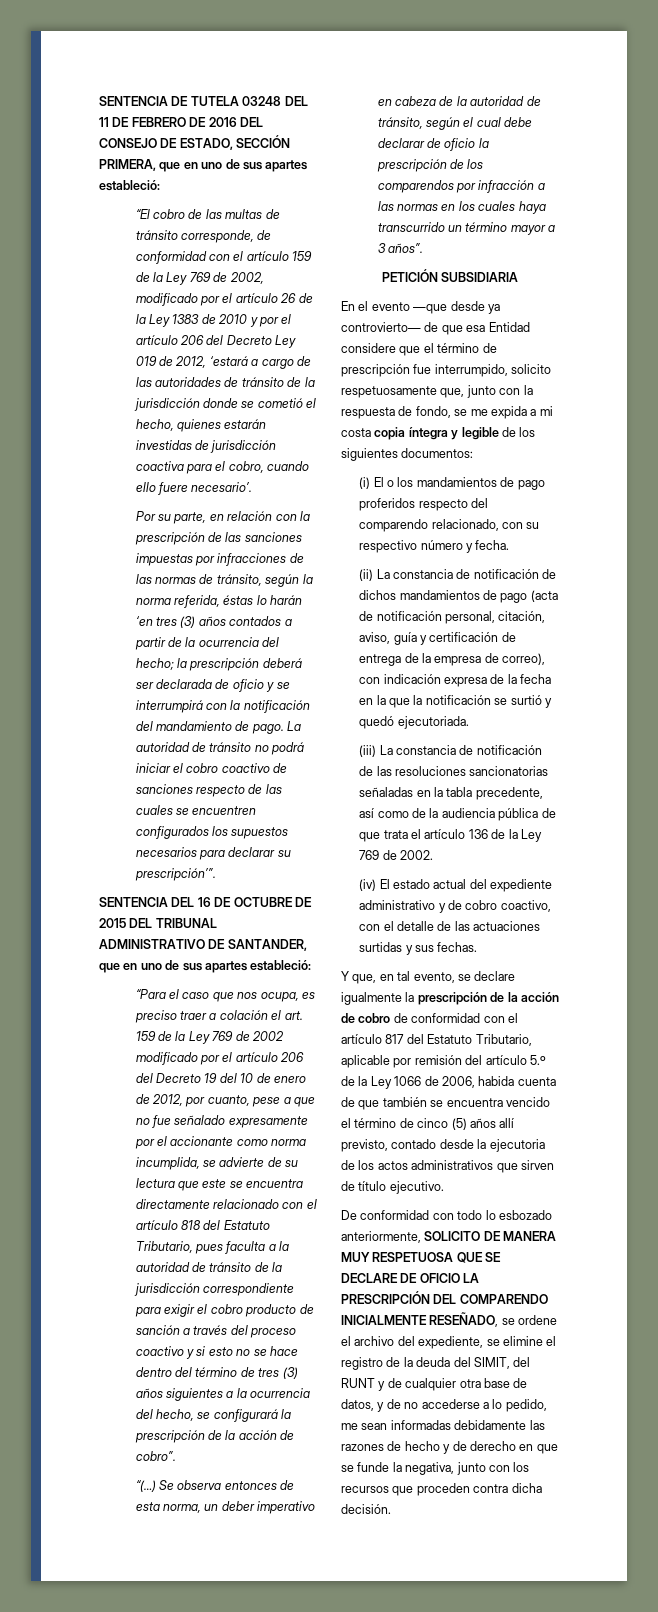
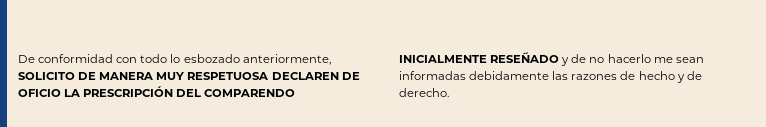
[99,96,308,106] [99,117,263,127] [99,135,291,150] [99,159,308,172] [99,180,160,191] [135,209,280,219] [135,230,272,243] [135,251,313,264] [135,272,264,285] [135,293,313,306] [135,314,292,327] [135,335,297,348] [135,356,311,369] [135,377,315,387] [133,398,317,411] [135,419,267,432] [135,440,277,453] [135,461,310,474] [135,482,253,495] [135,511,310,524] [134,532,302,545] [135,553,304,566] [135,574,313,587] [135,595,303,608] [135,616,292,628] [134,637,280,650] [135,658,302,671] [135,679,290,692] [135,700,310,713] [135,721,302,734] [135,742,305,755] [135,763,288,773] [135,784,282,797] [135,805,257,815] [135,826,289,839] [135,847,291,860] [134,868,216,881] [99,897,312,907] [99,918,217,928] [99,939,307,951] [99,960,312,973] [135,989,315,1002] [134,1010,303,1023] [135,1031,284,1044] [135,1052,305,1065] [135,1073,306,1083] [135,1094,315,1107] [135,1115,308,1128] [134,1136,307,1149] [135,1157,299,1170] [135,1178,304,1191] [135,1199,317,1209] [135,1220,270,1230] [135,1241,290,1254] [135,1262,283,1272] [133,1283,295,1296] [134,1304,314,1317] [135,1325,297,1338] [135,1346,298,1359] [135,1367,298,1379] [135,1388,311,1401] [135,1409,292,1422] [134,1430,295,1443] [135,1451,176,1461] [135,1480,295,1492] [135,1501,316,1514] [377,96,541,106] [377,117,533,130] [377,138,489,151] [376,159,484,172] [377,180,545,193] [377,201,546,214] [377,222,556,235] [377,243,424,253] [381,269,519,282] [341,301,500,314] [341,322,530,335] [341,343,497,356] [341,364,552,377] [341,385,533,398] [341,406,553,419] [341,427,536,440] [341,448,474,461] [359,477,545,490] [359,498,489,511] [359,519,540,532] [359,540,510,553] [359,569,557,581] [359,590,558,603] [359,611,546,624] [359,632,516,645] [359,653,546,666] [359,674,552,687] [359,695,552,708] [359,716,469,729] [359,745,542,757] [359,766,549,776] [359,787,543,800] [359,808,556,821] [359,829,542,842] [359,850,434,860] [359,879,553,892] [359,900,551,913] [359,921,541,931] [359,942,478,955] [341,971,516,984] [341,992,559,1005] [341,1013,518,1023] [341,1034,532,1046] [341,1055,546,1068] [341,1076,556,1089] [341,1097,550,1110] [341,1118,515,1130] [341,1139,545,1152] [341,1160,554,1173] [341,1181,444,1194] SENTENCIA DE TUTELA 03248 DEL 11 DE FEBRERO DE 2016 DEL CONSEJO DE ESTADO, SECCIÓN PRIMERA, que en uno de sus apartes estableció: // “El cobro de las multas de tránsito corresponde, de conformidad con el artículo 159 de la Ley 769 de 2002, modificado por el artículo 26 de la Ley 1383 de 2010 y por el artículo 206 del Decreto Ley 019 de 2012, ‘estará a cargo de las autoridades de tránsito de la jurisdicción donde se cometió el hecho, quienes estarán investidas de jurisdicción coactiva para el cobro, cuando ello fuere necesario’. // Por su parte, en relación con la prescripción de las sanciones impuestas por infracciones de las normas de tránsito, según la norma referida, éstas lo harán ‘en tres (3) años contados a partir de la ocurrencia del hecho; la prescripción deberá ser declarada de oficio y se interrumpirá con la notificación del mandamiento de pago. La autoridad de tránsito no podrá iniciar el cobro coactivo de sanciones respecto de las cuales se encuentren configurados los supuestos necesarios para declarar su prescripción’”. // SENTENCIA DEL 16 DE OCTUBRE DE 2015 DEL TRIBUNAL ADMINISTRATIVO DE SANTANDER, que en uno de sus apartes estableció: // “Para el caso que nos ocupa, es preciso traer a colación el art. 159 de la Ley 769 de 2002 modificado por el artículo 206 del Decreto 19 del 10 de enero de 2012, por cuanto, pese a que no fue señalado expresamente por el accionante como norma incumplida, se advierte de su lectura que este se encuentra directamente relacionado con el artículo 818 del Estatuto Tributario, pues faculta a la autoridad de tránsito de la jurisdicción correspondiente para exigir el cobro producto de sanción a través del proceso coactivo y si esto no se hace dentro del término de tres (3) años siguientes a la ocurrencia del hecho, se configurará la prescripción de la acción de cobro”. // “(…) Se observa entonces de esta norma, un deber imperativo en cabeza de la autoridad de tránsito, según el cual debe declarar de oficio la prescripción de los comparendos por infracción a las normas en los cuales haya transcurrido un término mayor a 3 años”. // PETICIÓN SUBSIDIARIA // En el evento —que desde ya controvierto— de que esa Entidad considere que el término de prescripción fue interrumpido, solicito respetuosamente que, junto con la respuesta de fondo, se me expida a mi costa copia íntegra y legible de los siguientes documentos: // (i) El o los mandamientos de pago proferidos respecto del comparendo relacionado, con su respectivo número y fecha. // (ii) La constancia de notificación de dichos mandamientos de pago (acta de notificación personal, citación, aviso, guía y certificación de entrega de la empresa de correo), con indicación expresa de la fecha en la que la notificación se surtió y quedó ejecutoriada. // (iii) La constancia de notificación de las resoluciones sancionatorias señaladas en la tabla precedente, así como de la audiencia pública de que trata el artículo 136 de la Ley 769 de 2002. // (iv) El estado actual del expediente administrativo y de cobro coactivo, con el detalle de las actuaciones surtidas y sus fechas. // Y que, en tal evento, se declare igualmente la prescripción de la acción de cobro de conformidad con el artículo 817 del Estatuto Tributario, aplicable por remisión del artículo 5.º de la Ley 1066 de 2006, habida cuenta de que también se encuentra vencido el término de cinco (5) años allí previsto, contado desde la ejecutoria de los actos administrativos que sirven de título ejecutivo. // -> (18, 59) none
[456,1252,502,1263] [341,1273,398,1283] QUE SE DECLARE -> [271,72,339,80] DECLAREN
[429,1312,558,1327] [341,1336,557,1349] [341,1357,531,1370] [341,1378,528,1391] [341,1399,547,1412] RESEÑADO, se ordene el archivo del expediente, se elimine el registro de la deuda del SIMIT, del RUNT y de cualquier otra base de datos, y de no accederse a lo pedido, -> [490,52,651,66] RESEÑADO y de no hacerlo
[469,1441,558,1454] [341,1462,530,1475] [341,1483,542,1496] [341,1504,391,1514] derecho en que se funde la negativa, junto con los recursos que proceden contra dicha decisión. -> [399,88,449,97] derecho.

